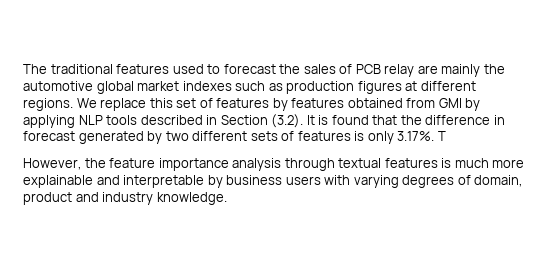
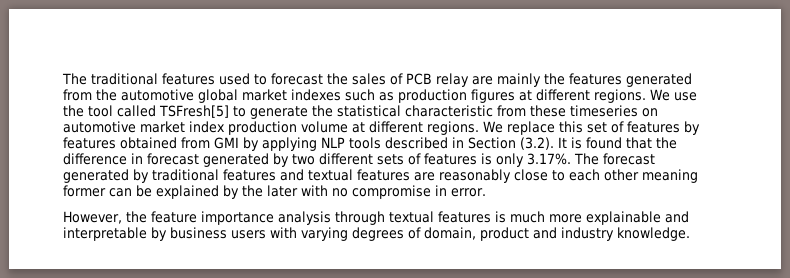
(505, 69) none -> [569,73,692,87] [63,89,117,101] features generated from the
(97, 103) none -> [674,92,697,101] [63,105,658,119] [63,121,503,135] use the tool called TSFresh[5] to generate the statistical characteristic from these timeseries on automotive market index production volume at different regions. We
[437,131,446,141] T -> [574,153,655,165] [63,169,698,183] [63,185,486,199] The forecast generated by traditional features and textual features are reasonably close to each other meaning former can be explained by the later with no compromise in error.

